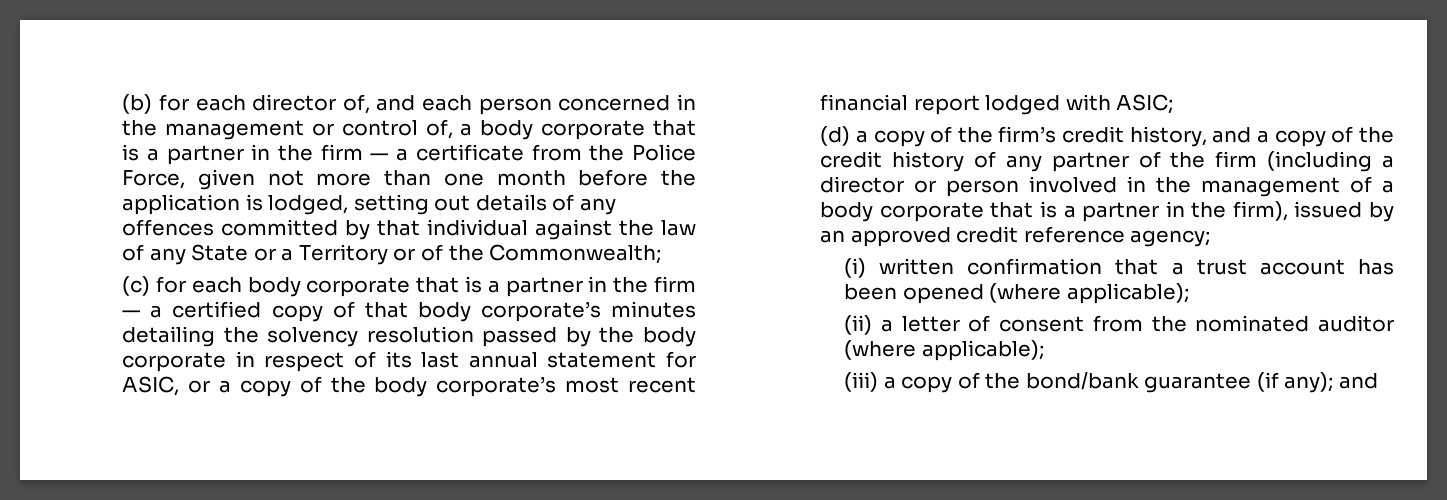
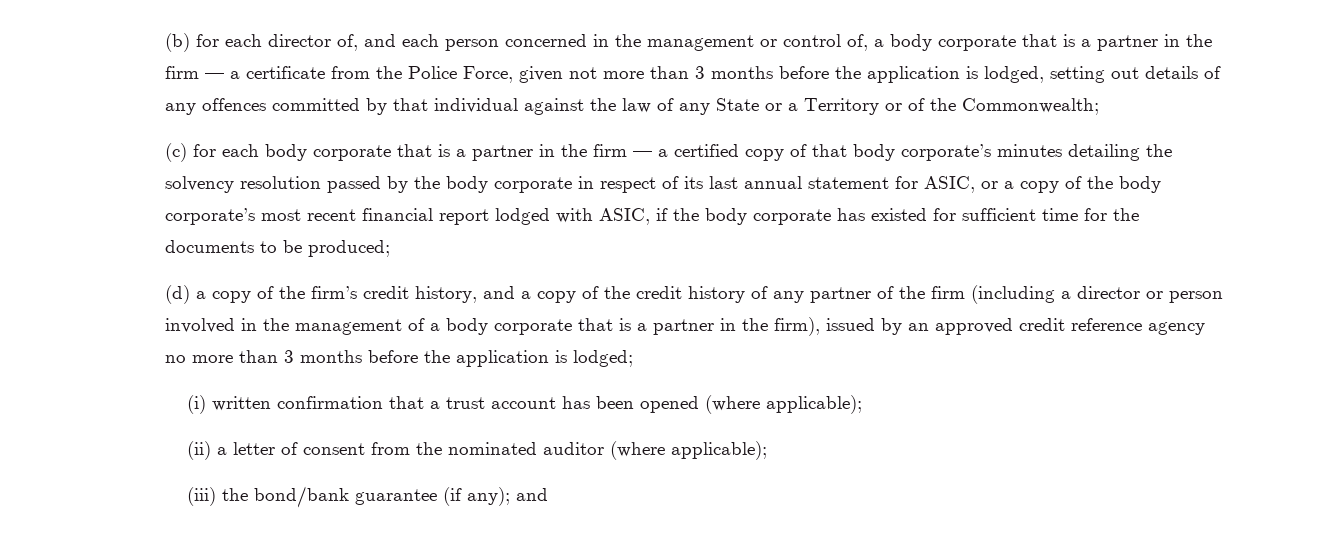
[443,170,566,186] one month -> [695,66,774,79] 3 months
[1116,94,1174,114] ASIC; -> [599,208,1140,225] [165,240,391,257] ASIC, if the body corporate has existed for sufficient time for the documents to be produced;
[1130,230,1211,247] agency; -> [1148,322,1206,335] [165,350,634,367] agency no more than 3 months before the application is lodged;
[883,372,980,393] a copy of -> (216, 496) none

